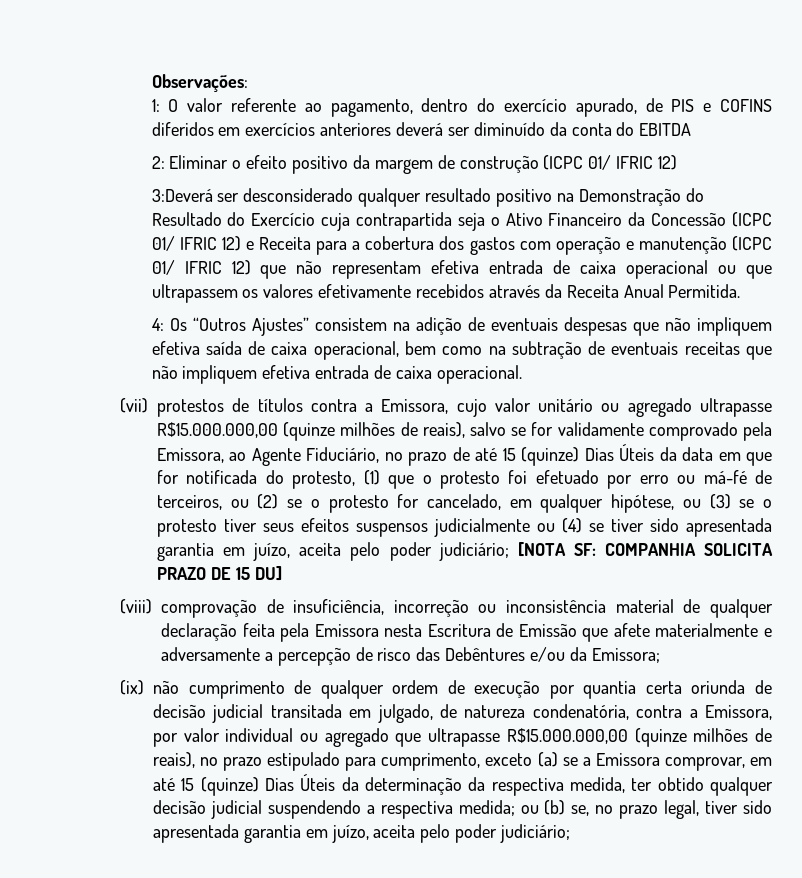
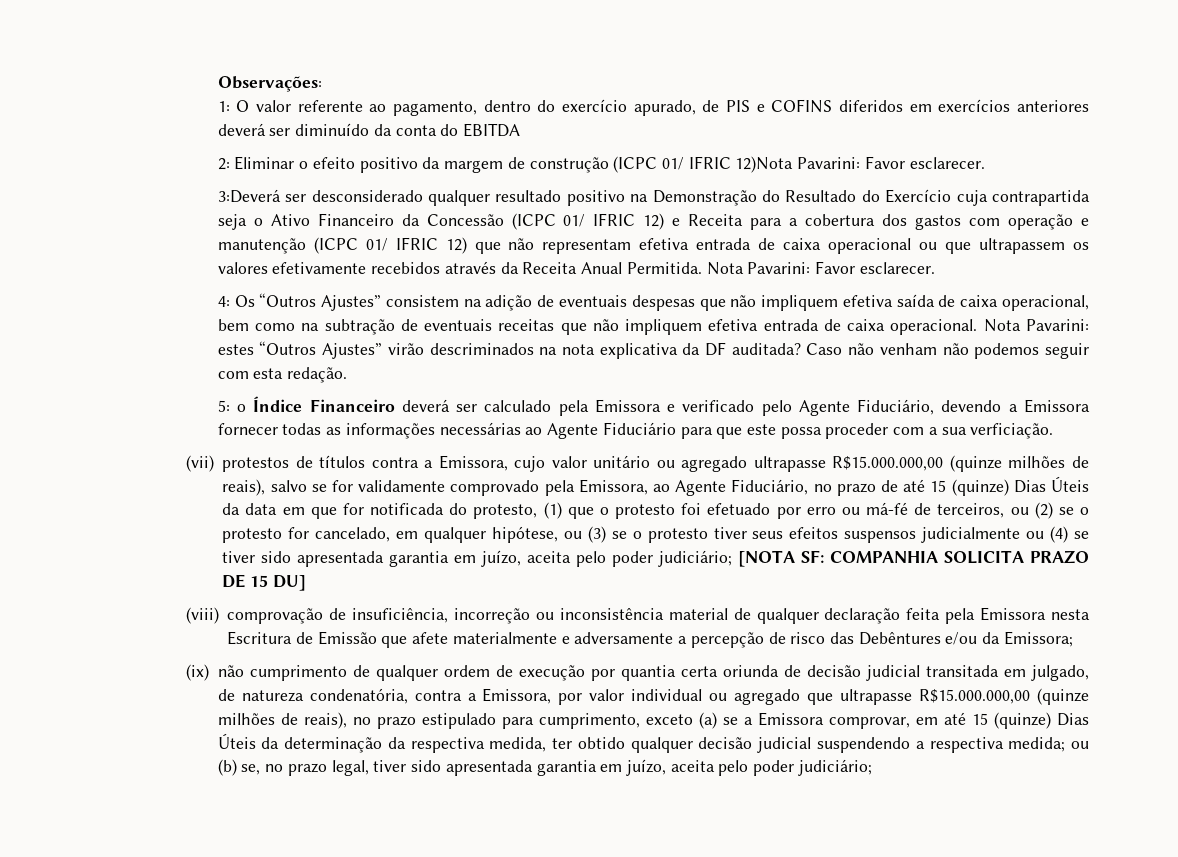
[657,155,677,170] 12) -> [735,156,985,173] 12)Nota Pavarini: Favor esclarecer.
(741, 291) none -> [706,261,935,275] Nota Pavarini: Favor esclarecer.
(522, 374) none -> [983,319,1089,332] [217,341,1090,359] [217,367,348,383] [217,396,1090,416] [217,422,1054,439] Nota Pavarini: estes “Outros Ajustes” virão descriminados na nota explicativa da DF auditada? Caso não venham não podemos seguir com esta redação. // 5: o Índice Financeiro deverá ser calculado pela Emissora e verificado pelo Agente Fiduciário, devendo a Emissora fornecer todas as informações necessárias ao Agente Fiduciário para que este possa proceder com a sua verficiação.

